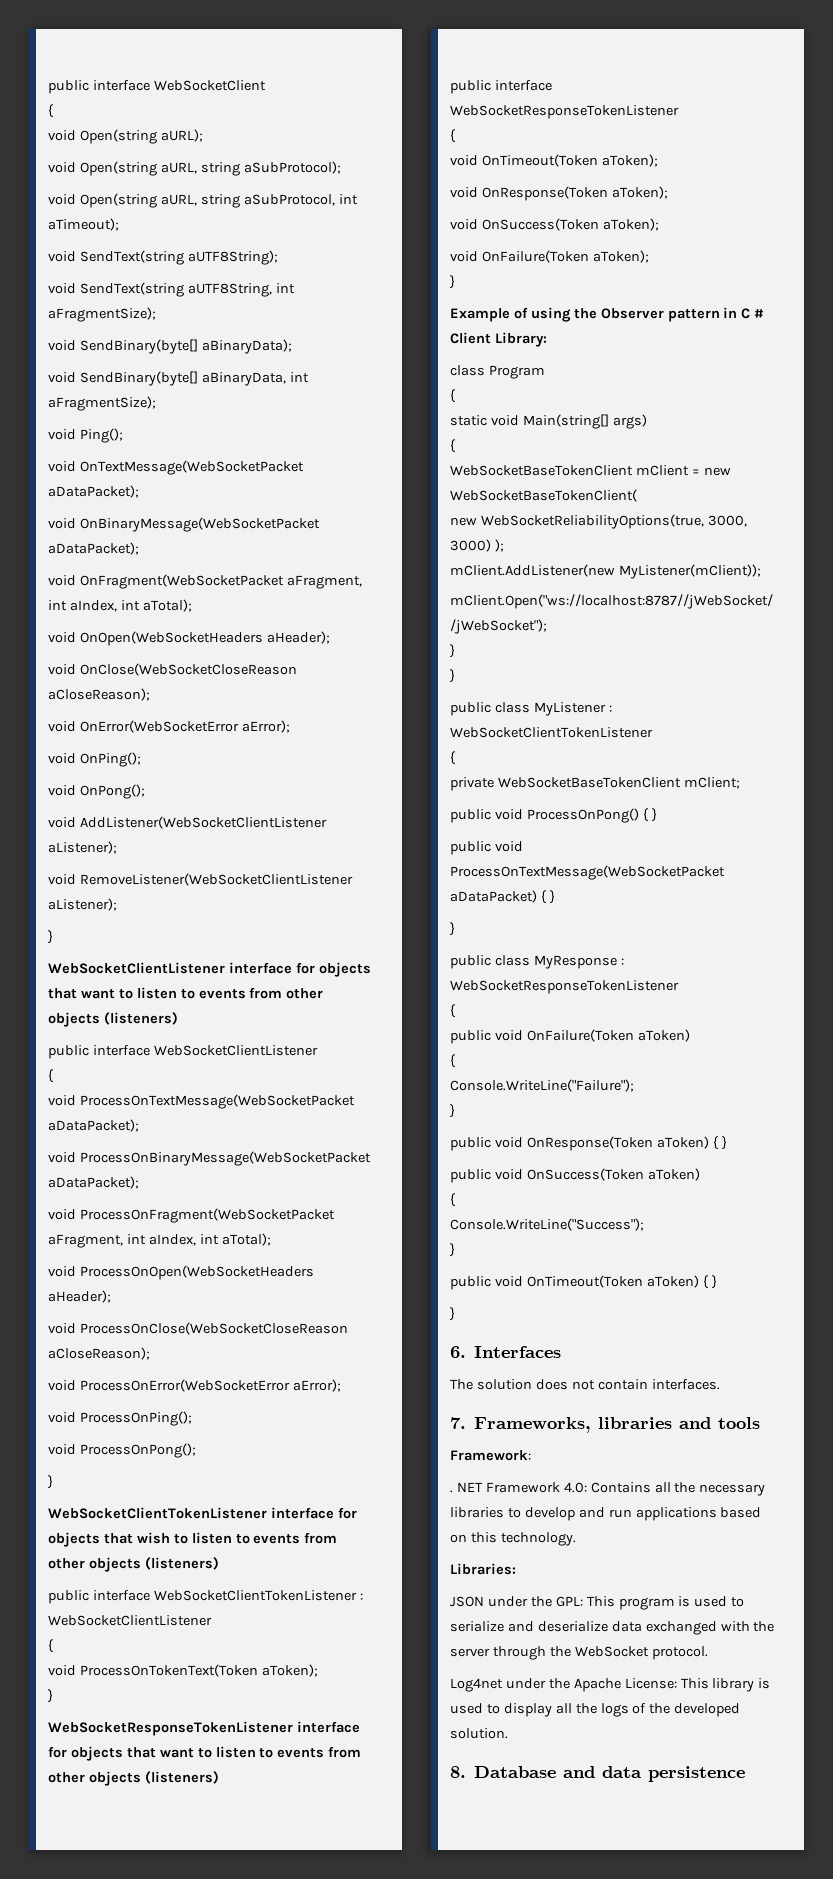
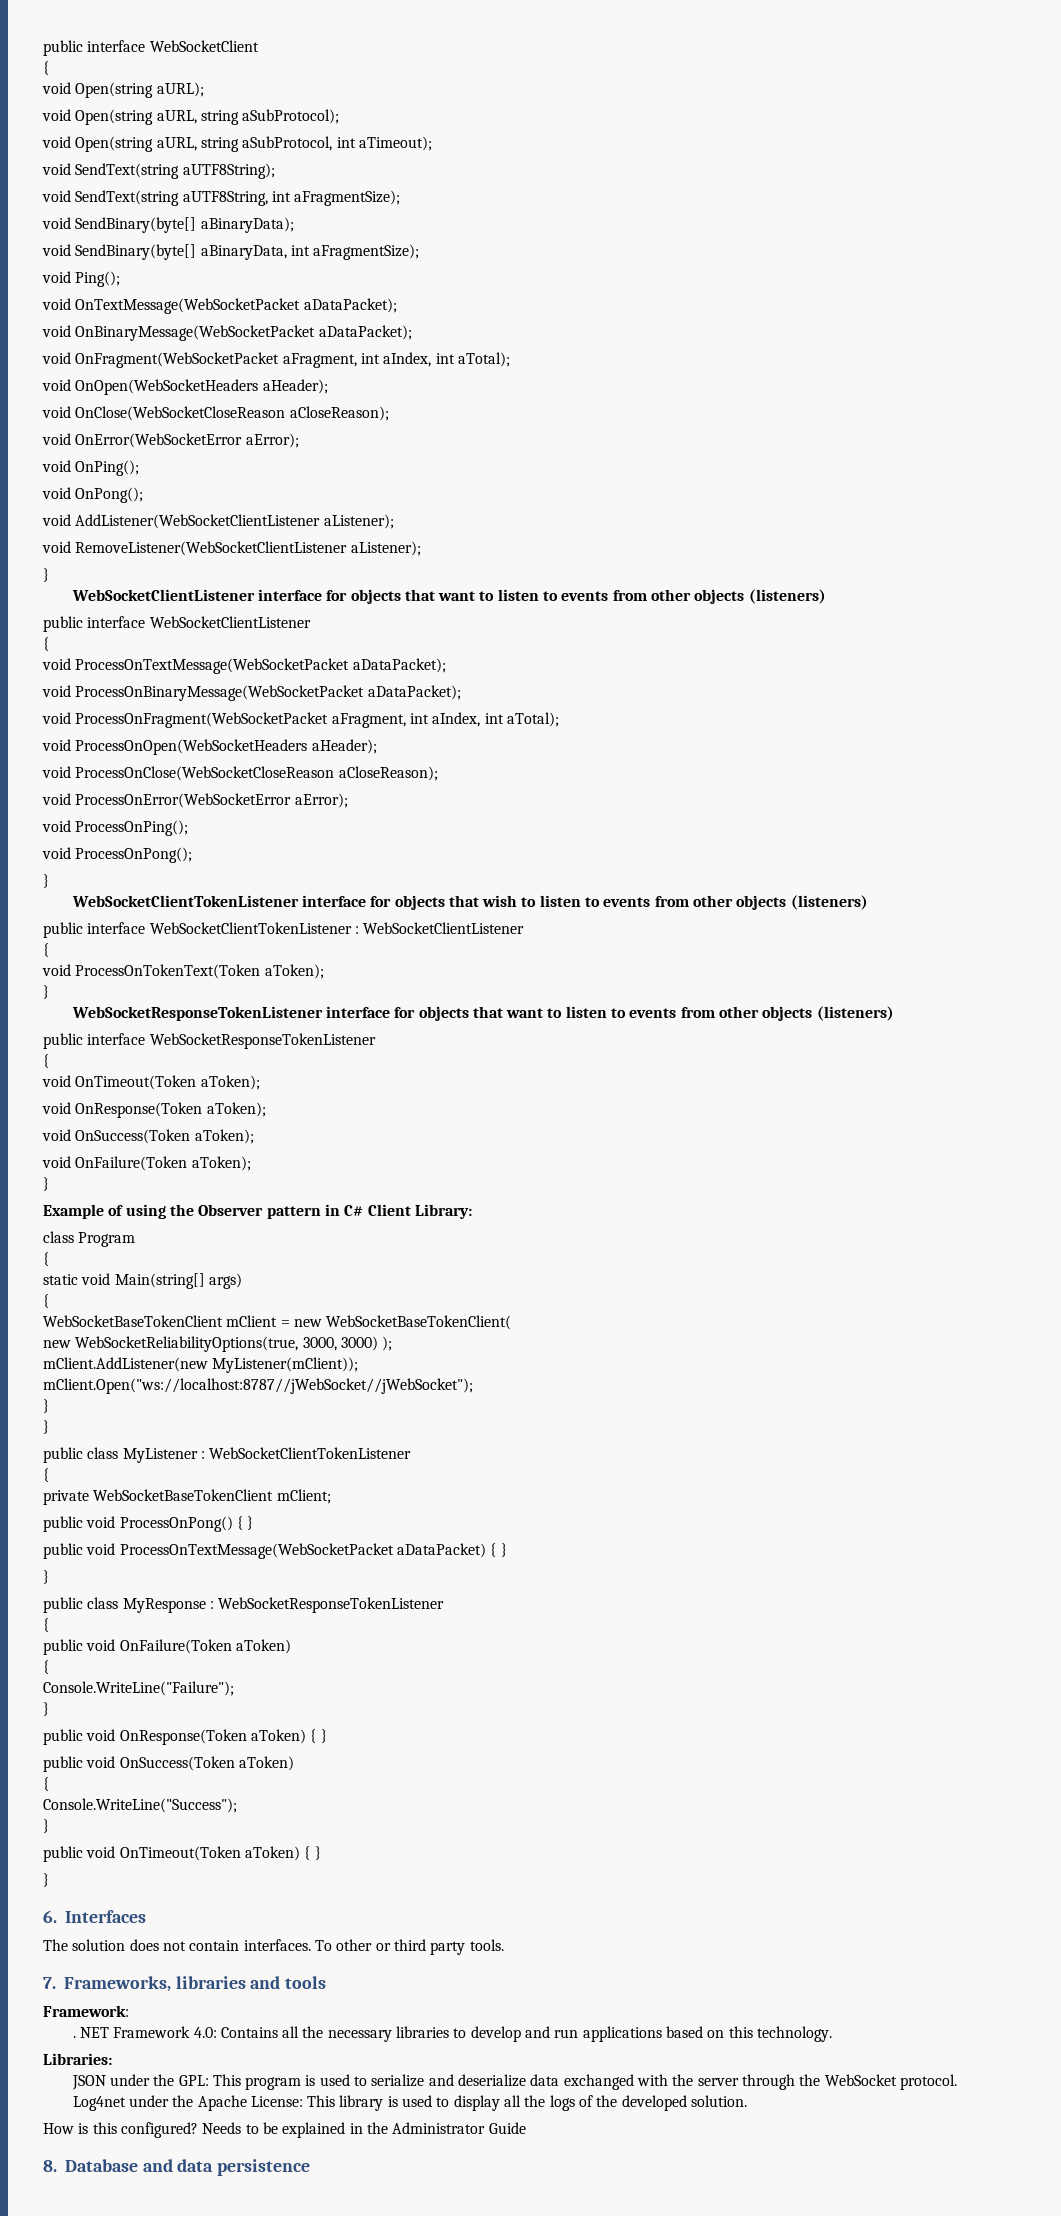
[741,308,765,319] C # -> [344,1205,364,1216] C#
(720, 1384) none -> [314,1939,504,1955] To other or third party tools.
(508, 1733) none -> [43,2122,526,2138] // How is this configured? Needs to be explained in the Administrator Guide

